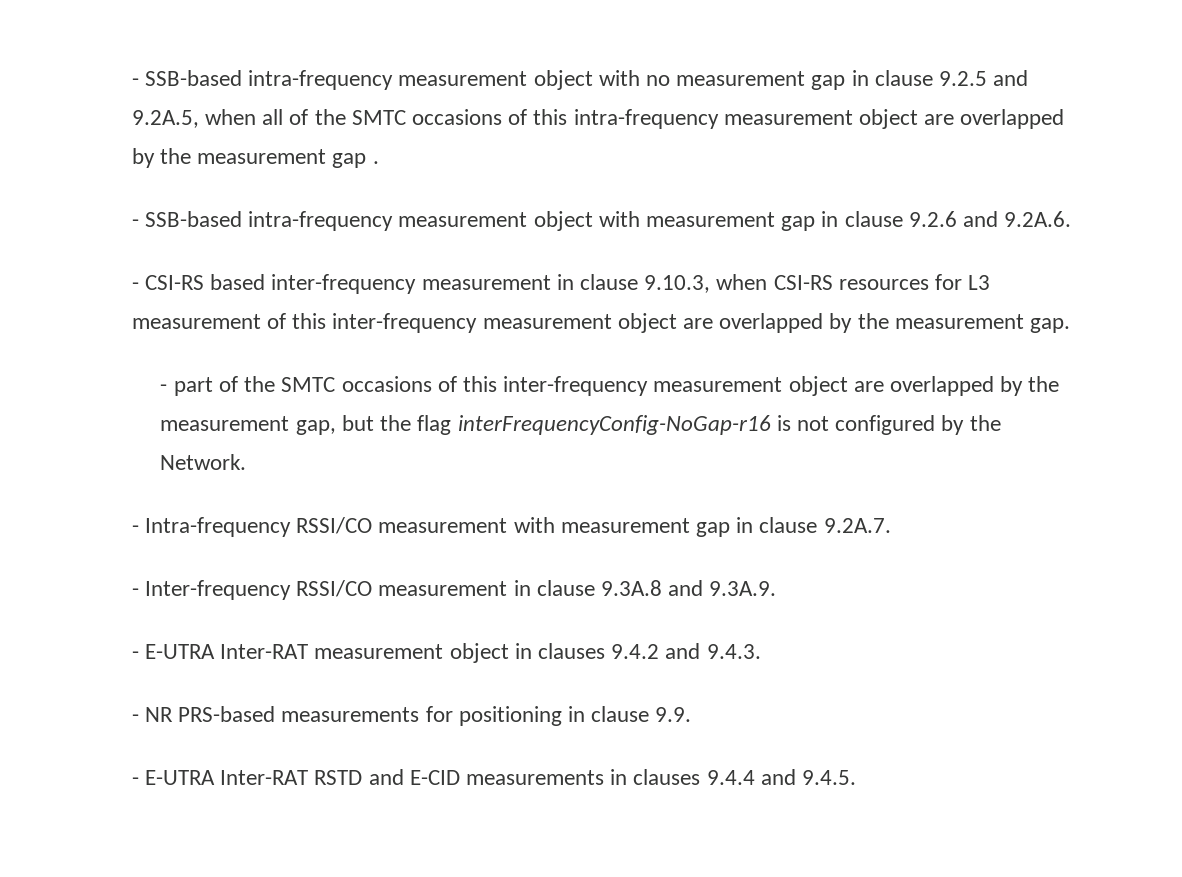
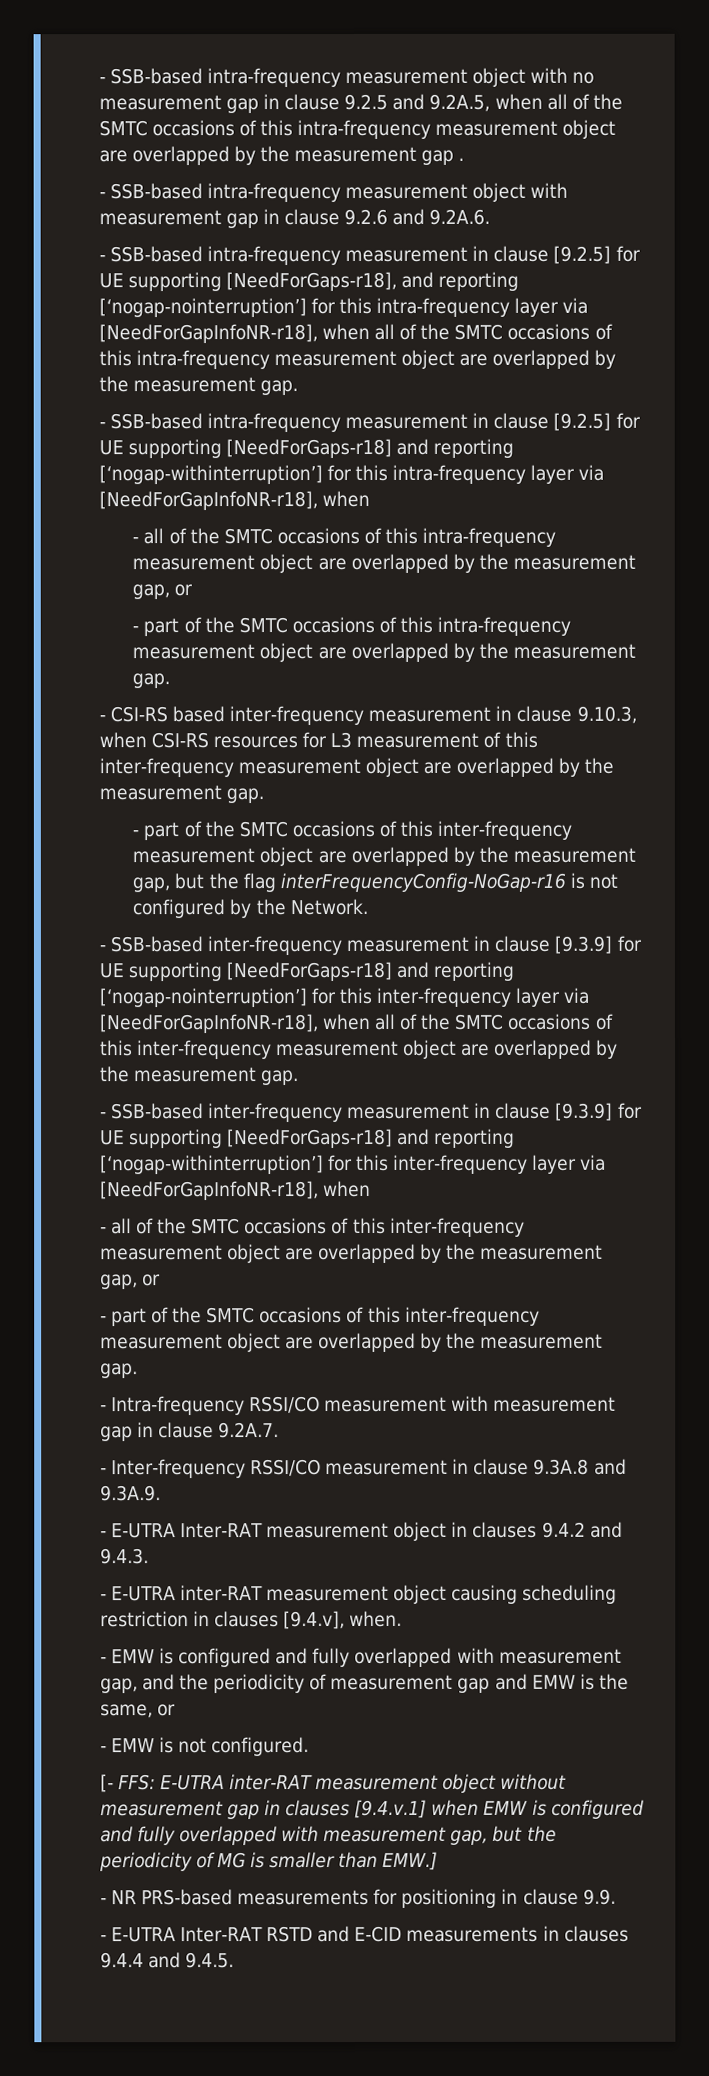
(1072, 219) none -> [98,245,641,266] [98,271,520,292] [98,297,589,318] [98,323,613,344] [98,349,617,370] [98,376,298,396] [98,412,641,433] [98,438,515,459] [98,464,605,485] [98,490,370,511] [132,527,557,547] [132,553,637,574] [132,584,194,600] [132,616,572,637] [132,642,637,663] [132,673,171,689] // - SSB-based intra-frequency measurement in clause [9.2.5] for UE supporting [NeedForGaps-r18], and reporting [‘nogap-nointerruption’] for this intra-frequency layer via [NeedForGapInfoNR-r18], when all of the SMTC occasions of this intra-frequency measurement object are overlapped by the measurement gap. // - SSB-based intra-frequency measurement in clause [9.2.5] for UE supporting [NeedForGaps-r18] and reporting [‘nogap-withinterruption’] for this intra-frequency layer via [NeedForGapInfoNR-r18], when // - all of the SMTC occasions of this intra-frequency measurement object are overlapped by the measurement gap, or // - part of the SMTC occasions of this intra-frequency measurement object are overlapped by the measurement gap.
(247, 462) none -> [98,935,642,956] [98,961,515,982] [98,987,590,1008] [98,1013,613,1034] [99,1039,619,1060] [99,1066,299,1086] [99,1102,643,1123] [99,1128,516,1149] [99,1154,607,1175] [99,1180,371,1201] [99,1217,525,1237] [99,1243,604,1264] [99,1274,161,1290] [99,1306,540,1327] [99,1332,604,1353] [99,1363,138,1379] // - SSB-based inter-frequency measurement in clause [9.3.9] for UE supporting [NeedForGaps-r18] and reporting [‘nogap-nointerruption’] for this inter-frequency layer via [NeedForGapInfoNR-r18], when all of the SMTC occasions of this inter-frequency measurement object are overlapped by the measurement gap. // - SSB-based inter-frequency measurement in clause [9.3.9] for UE supporting [NeedForGaps-r18] and reporting [‘nogap-withinterruption’] for this inter-frequency layer via [NeedForGapInfoNR-r18], when // - all of the SMTC occasions of this inter-frequency measurement object are overlapped by the measurement gap, or // - part of the SMTC occasions of this inter-frequency measurement object are overlapped by the measurement gap.
(761, 651) none -> [99,1584,618,1604] [99,1610,403,1630] [99,1647,622,1668] [99,1673,629,1694] [99,1704,176,1719] [99,1737,310,1757] [99,1773,568,1793] [99,1799,644,1820] [99,1825,557,1846] [98,1851,439,1872] // - E-UTRA inter-RAT measurement object causing scheduling restriction in clauses [9.4.v], when. // - EMW is configured and fully overlapped with measurement gap, and the periodicity of measurement gap and EMW is the same, or // - EMW is not configured. // [- FFS: E-UTRA inter-RAT measurement object without measurement gap in clauses [9.4.v.1] when EMW is configured and fully overlapped with measurement gap, but the periodicity of MG is smaller than EMW.]

